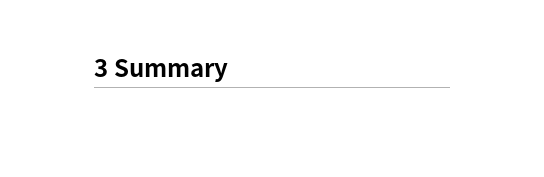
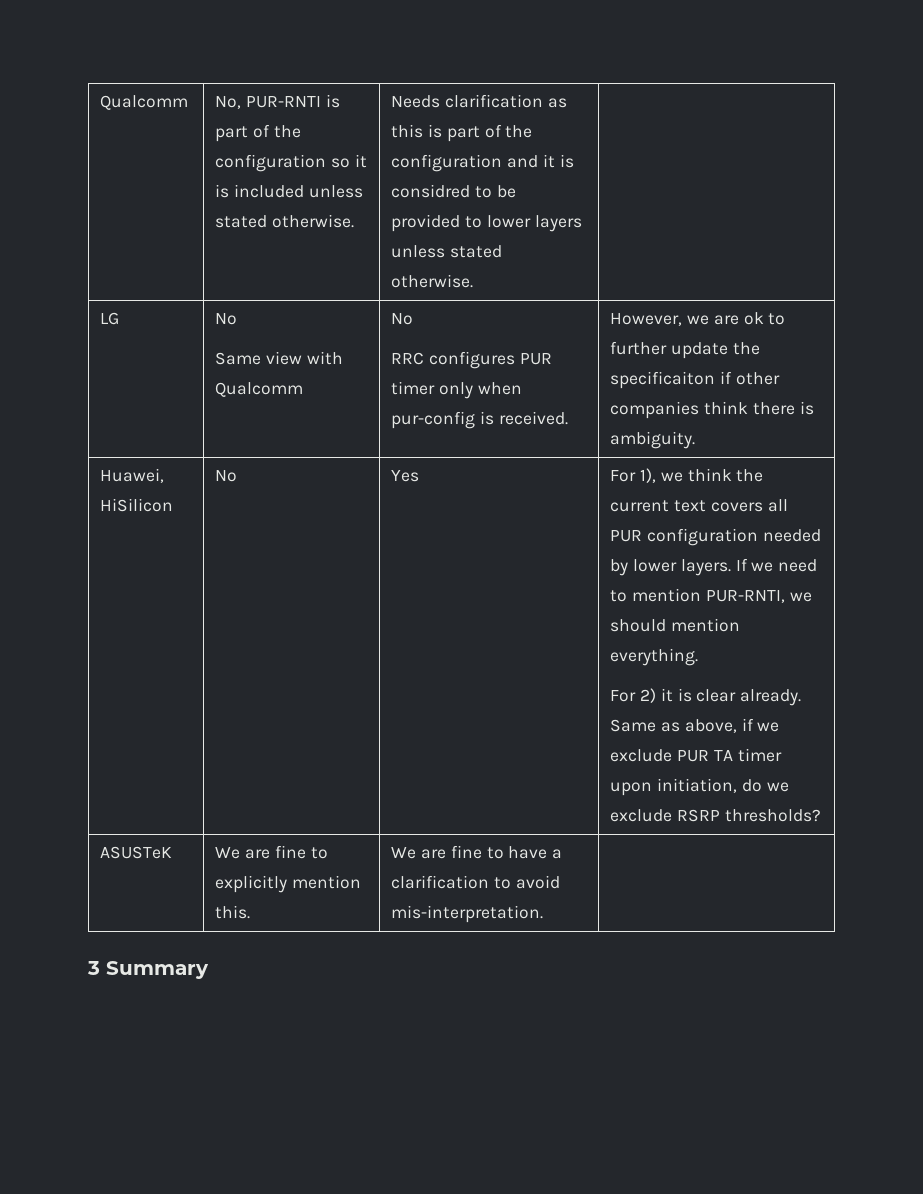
(94, 68) none -> [100,95,189,110] [215,94,340,109] [215,124,301,142] [215,154,367,172] [215,184,363,198] [215,214,355,228] [391,94,567,108] [391,124,533,142] [391,154,574,172] [391,184,516,198] [391,214,582,232] [391,245,503,258] [391,274,474,288] [100,312,120,325] [215,313,238,325] [215,351,343,365] [215,382,304,397] [391,313,414,325] [391,351,552,369] [391,381,522,399] [391,411,568,429] [610,312,786,326] [610,341,760,359] [610,371,780,389] [610,401,814,419] [610,431,696,449] [100,468,165,483] [100,498,174,512] [215,470,238,482] [391,470,420,482] [610,468,764,483] [610,499,788,512] [610,528,821,546] [610,558,817,576] [610,588,812,603] [610,618,741,632] [610,648,699,666] [610,688,801,706] [610,718,780,733] [610,748,782,762] [610,778,789,796] [610,809,821,822] [100,846,173,859] [215,845,328,859] [215,875,362,893] [215,905,251,919] [391,845,562,859] [391,875,560,889] [391,905,544,923] Qualcomm | No, PUR-RNTI is part of the configuration so it is included unless stated otherwise. | Needs clarification as this is part of the configuration and it is considred to be provided to lower layers unless stated otherwise. | // LG | No // Same view with Qualcomm | No // RRC configures PUR timer only when pur-config is received. | However, we are ok to further update the specificaiton if other companies think there is ambiguity. // Huawei, HiSilicon | No | Yes | For 1), we think the current text covers all PUR configuration needed by lower layers. If we need to mention PUR-RNTI, we should mention everything. // For 2) it is clear already. Same as above, if we exclude PUR TA timer upon initiation, do we exclude RSRP thresholds? // ASUSTeK | We are fine to explicitly mention this. | We are fine to have a clarification to avoid mis-interpretation. | //

